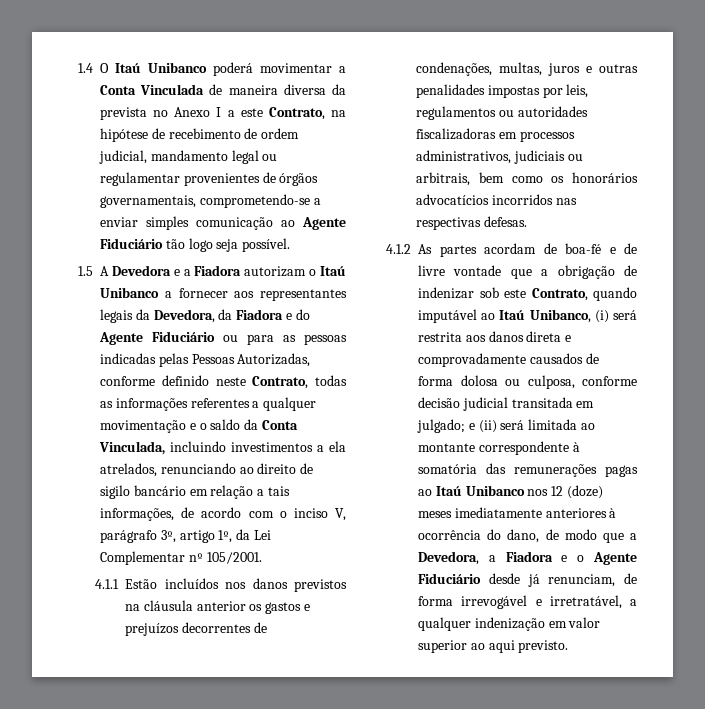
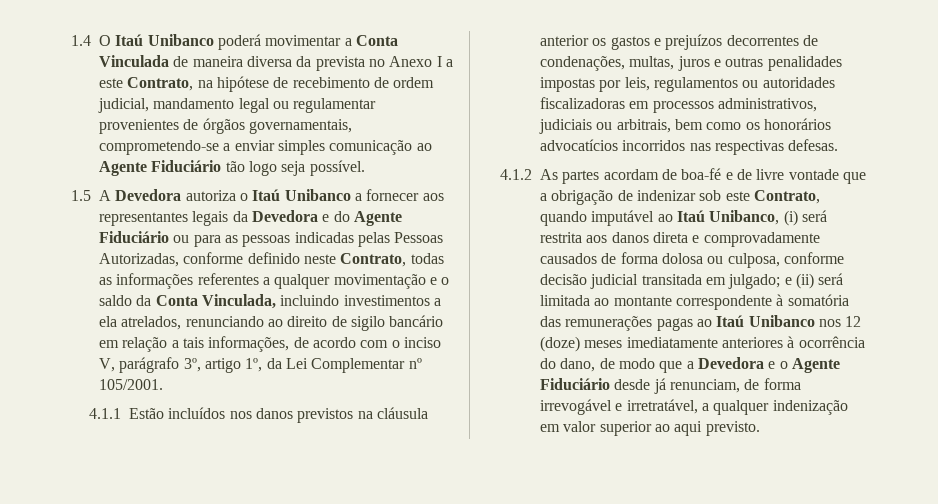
[173,265,307,277] e a Fiadora autorizam -> [185,190,236,201] autoriza
[153,309,284,323] Devedora, da Fiadora -> [251,210,318,222] Devedora
[418,551,553,565] Devedora, a Fiadora -> [697,357,764,369] Devedora

